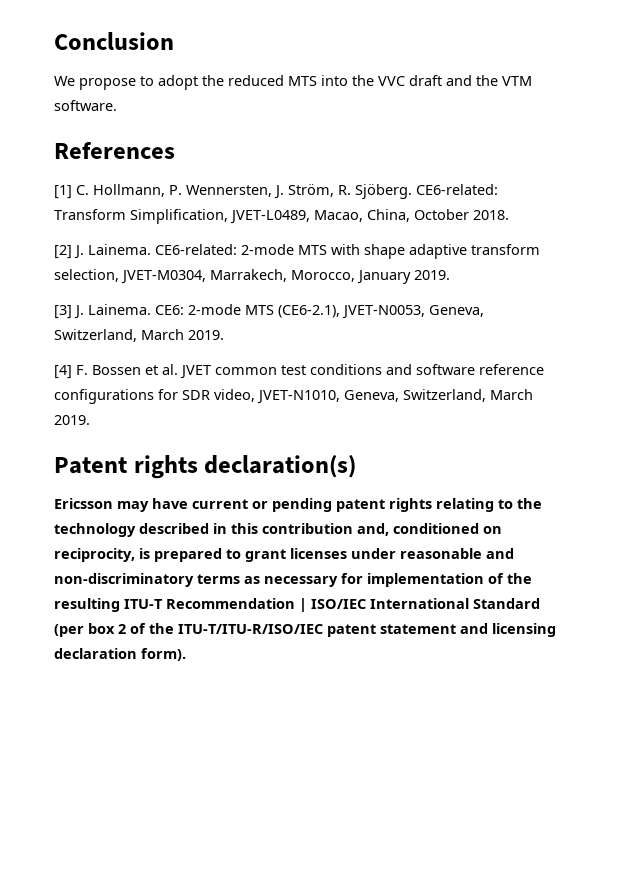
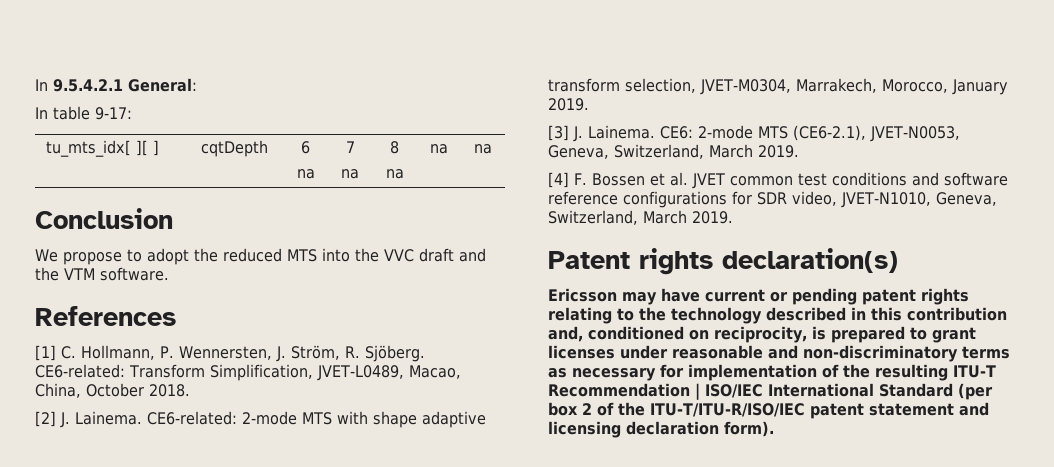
(54, 41) none -> [35,78,197,92] [35,106,132,120] [45,140,159,157] [201,140,268,157] [301,141,310,154] [296,169,315,179] [345,141,355,153] [341,169,359,179] [390,141,399,154] [385,169,404,179] [429,144,448,154] [473,144,492,154] In 9.5.4.2.1 General: // In table 9-17: // tu_mts_idx[ ][ ] | cqtDepth | 6 // na | 7 // na | 8 // na | na | na //

